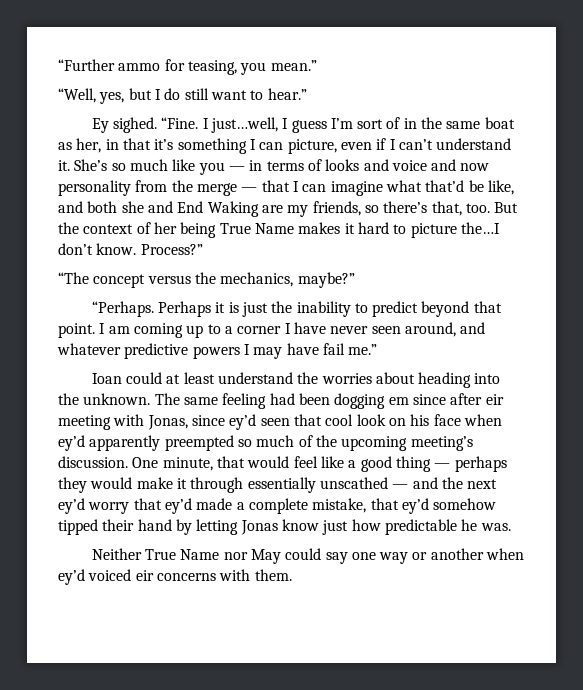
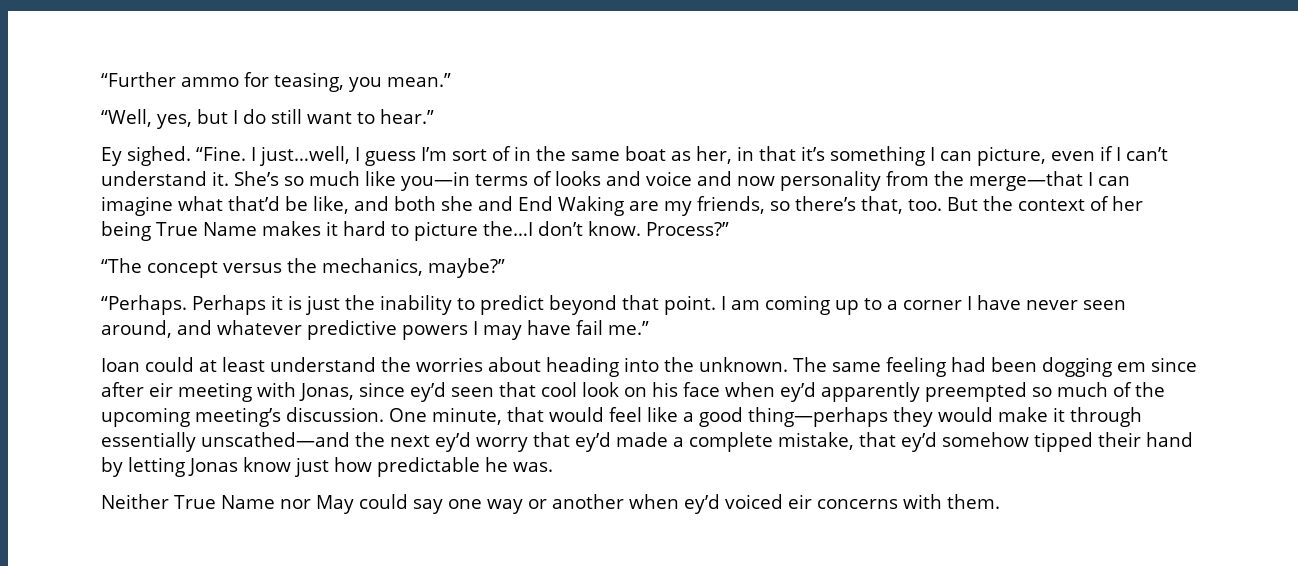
[198,160,263,175] you — in -> [401,171,470,191] you—in
[196,180,290,196] merge — that -> [969,171,1083,191] merge—that
[395,456,507,472] thing — perhaps -> [748,407,888,427] thing—perhaps
[319,477,438,489] unscathed — and -> [201,432,350,447] unscathed—and

